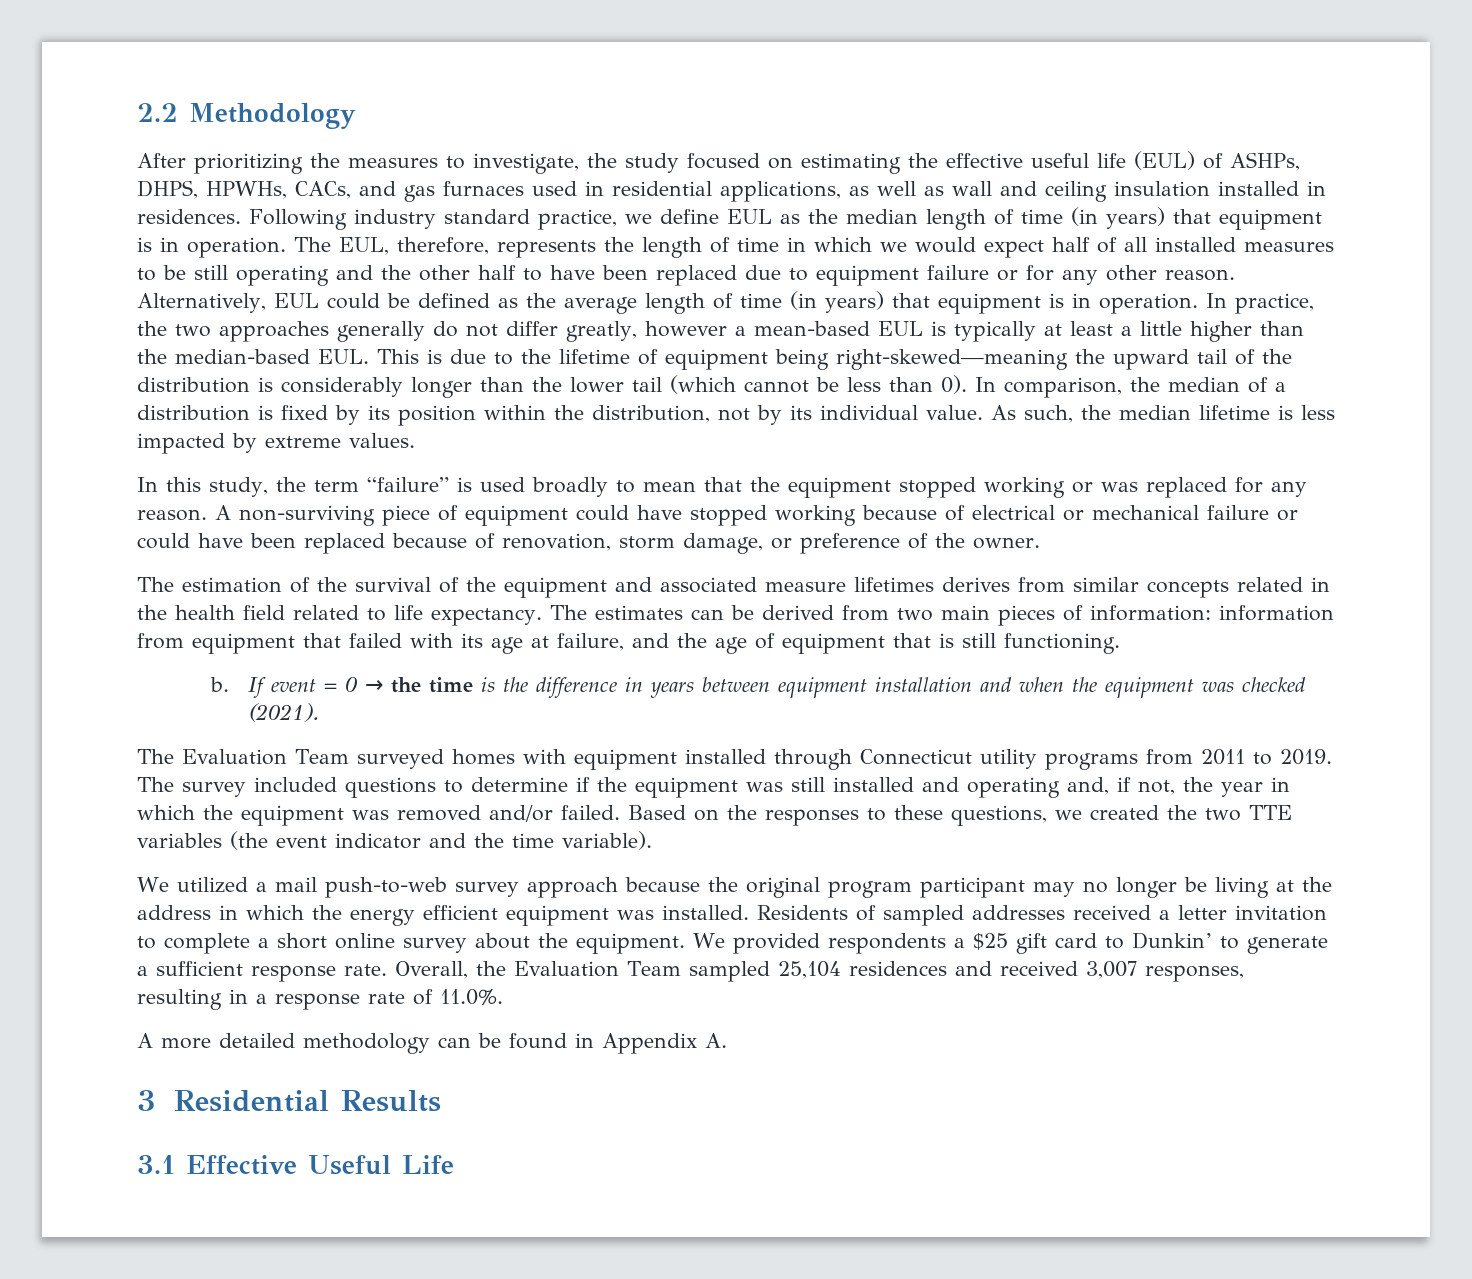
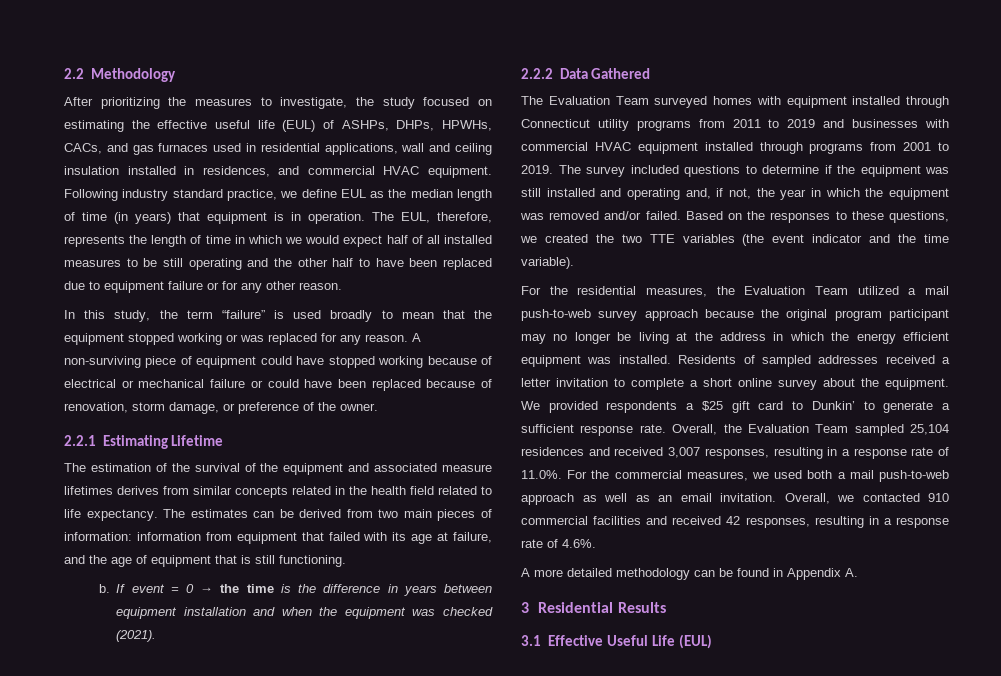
[137,180,198,199] DHPS, -> [396,120,435,131] DHPs,
[849,181,944,196] as well as -> (398, 149) none
[137,209,241,224] residences. -> [202,166,492,178] residences, and commercial HVAC equipment.
[137,291,1314,314] [137,321,1304,342] [137,349,1292,370] [137,375,1286,398] [137,405,1335,426] [137,433,415,454] Alternatively, EUL could be defined as the average length of time (in years) that equipment is in operation. In practice, the two approaches generally do not differ greatly, however a mean-based EUL is typically at least a little higher than the median-based EUL. This is due to the lifetime of equipment being right-skewed—meaning the upward tail of the distribution is considerably longer than the lower tail (which cannot be less than 0). In comparison, the median of a distribution is fixed by its position within the distribution, not by its individual value. As such, the median lifetime is less impacted by extreme values. -> (342, 286) none
(1040, 543) none -> [64,435,224,449] // 2.2.1 Estimating Lifetime
(319, 712) none -> [521,68,651,79] // 2.2.2 Data Gathered
(1272, 758) none -> [787,119,950,128] [521,142,949,154] 2019 and businesses with commercial HVAC equipment installed through programs from 2001 to
[137,877,169,892] We -> [521,286,848,297] For the residential measures, the Evaluation Team
(503, 997) none -> [567,470,949,482] [521,493,949,505] [521,516,949,528] [521,539,596,548] For the commercial measures, we used both a mail push-to-web approach as well as an email invitation. Overall, we contacted 910 commercial facilities and received 42 responses, resulting in a response rate of 4.6%.
(454, 1164) none -> [678,634,712,649] (EUL)

